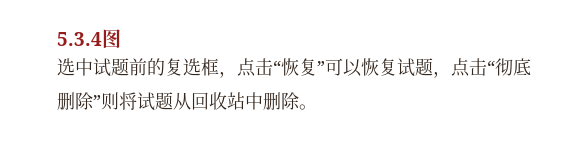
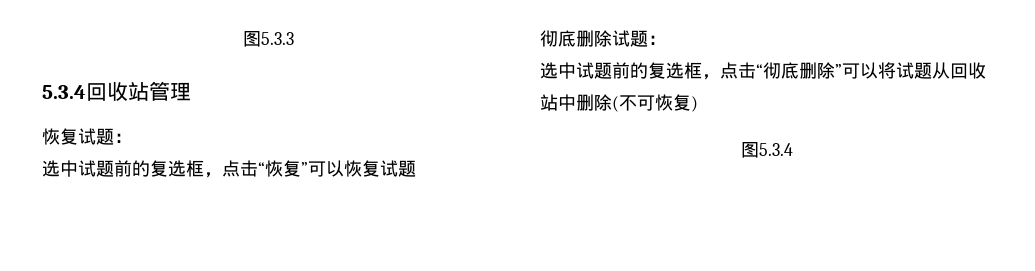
[57,29,121,48] 5.3.4图 -> [243,31,294,47] [42,81,191,101] [42,128,132,145] 图5.3.3 // 5.3.4回收站管理 // 恢复试题：
(433, 67) none -> [540,30,666,47] [540,62,702,79] // 彻底删除试题： // 选中试题前的复选框
[101,92,119,110] 则 -> [842,62,878,79] 可以
[299,104,317,110] 。 -> [612,94,698,112] [740,142,793,158] (不可恢复) // 图5.3.4

